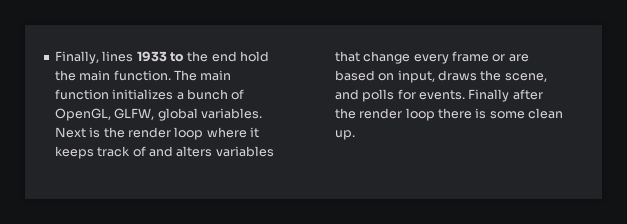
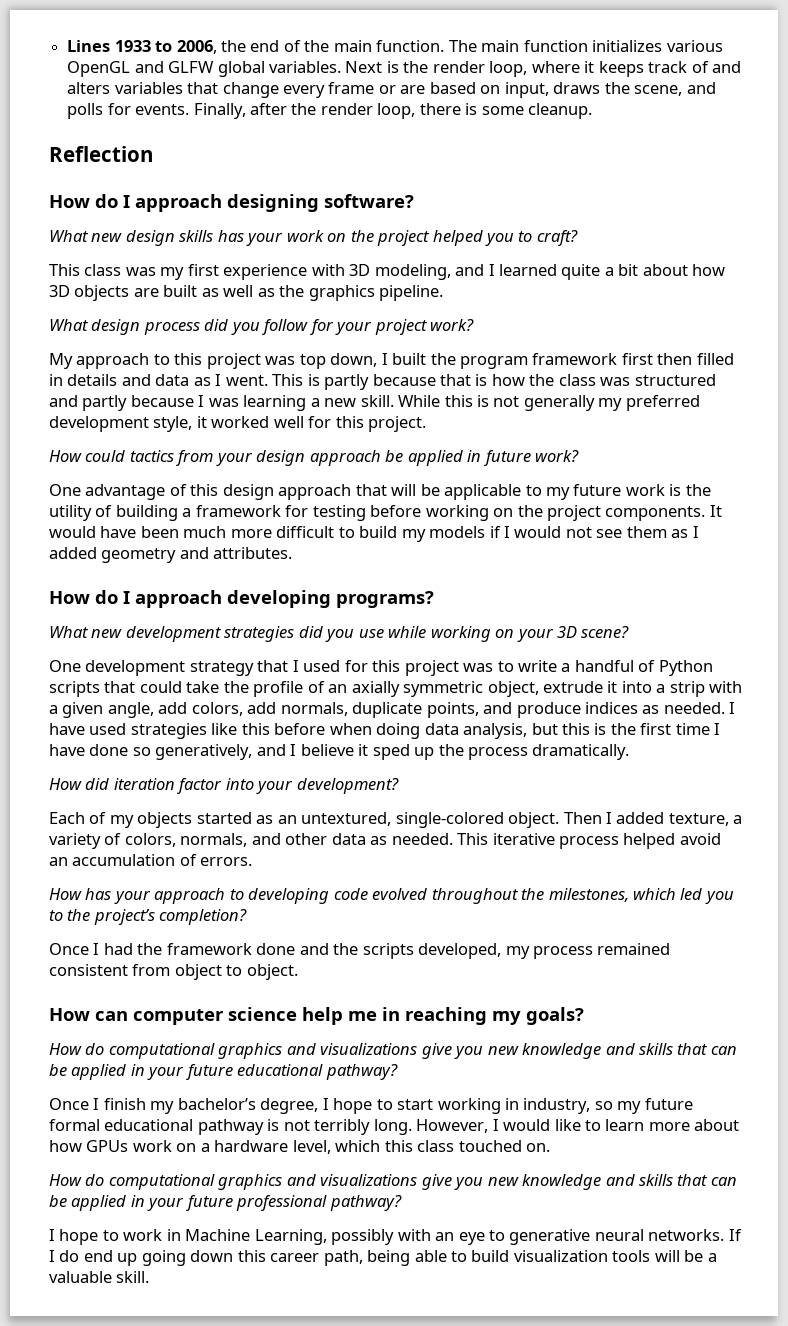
[54,51,134,64] Finally, lines -> [67,40,111,52] Lines
(184, 57) none -> [176,40,217,54] 2006,
[240,51,269,62] hold -> [283,40,301,52] of
[176,89,245,100] [54,108,155,121] a bunch of OpenGL, GLFW, -> [666,40,723,52] [67,61,215,77] various OpenGL and GLFW
[174,127,204,140] loop -> [489,61,528,77] loop,
[468,89,510,102] Finally -> [193,103,246,119] Finally,
[405,108,435,121] loop -> [377,103,416,119] loop,
[528,108,563,119] [334,130,355,140] clean up. -> [528,103,593,119] [49,146,153,162] [49,194,414,212] [49,230,578,246] [49,264,726,280] [49,285,444,301] [49,319,475,335] [49,353,734,369] [49,374,716,390] [49,395,700,411] [49,416,427,432] [49,450,580,466] [49,484,711,500] [49,505,722,521] [49,526,699,542] [49,547,293,563] [49,590,434,608] [49,626,630,642] [49,660,713,676] [49,681,743,697] [49,702,736,718] [49,723,721,739] [49,744,630,760] [49,778,399,794] [49,812,743,828] [49,833,721,849] [49,854,253,866] [49,888,734,904] [49,909,248,925] [49,943,671,959] [49,964,298,980] [49,1007,584,1025] [49,1043,737,1059] [49,1064,398,1080] [49,1098,693,1114] [49,1119,740,1135] [49,1140,551,1154] [49,1174,737,1190] [49,1195,402,1211] [49,1229,742,1245] [49,1250,717,1266] [49,1271,150,1283] cleanup. // Reflection // How do I approach designing software? // What new design skills has your work on the project helped you to craft? // This class was my first experience with 3D modeling, and I learned quite a bit about how 3D objects are built as well as the graphics pipeline. // What design process did you follow for your project work? // My approach to this project was top down, I built the program framework first then filled in details and data as I went. This is partly because that is how the class was structured and partly because I was learning a new skill. While this is not generally my preferred development style, it worked well for this project. // How could tactics from your design approach be applied in future work? // One advantage of this design approach that will be applicable to my future work is the utility of building a framework for testing before working on the project components. It would have been much more difficult to build my models if I would not see them as I added geometry and attributes. // How do I approach developing programs? // What new development strategies did you use while working on your 3D scene? // One development strategy that I used for this project was to write a handful of Python scripts that could take the profile of an axially symmetric object, extrude it into a strip with a given angle, add colors, add normals, duplicate points, and produce indices as needed. I have used strategies like this before when doing data analysis, but this is the first time I have done so generatively, and I believe it sped up the process dramatically. // How did iteration factor into your development? // Each of my objects started as an untextured, single-colored object. Then I added texture, a variety of colors, normals, and other data as needed. This iterative process helped avoid an accumulation of errors. // How has your approach to developing code evolved throughout the milestones, which led you to the project’s completion? // Once I had the framework done and the scripts developed, my process remained consistent from object to object. // How can computer science help me in reaching my goals? // How do computational graphics and visualizations give you new knowledge and skills that can be applied in your future educational pathway? // Once I finish my bachelor’s degree, I hope to start working in industry, so my future formal educational pathway is not terribly long. However, I would like to learn more about how GPUs work on a hardware level, which this class touched on. // How do computational graphics and visualizations give you new knowledge and skills that can be applied in your future professional pathway? // I hope to work in Machine Learning, possibly with an eye to generative neural networks. If I do end up going down this career path, being able to build visualization tools will be a valuable skill.

